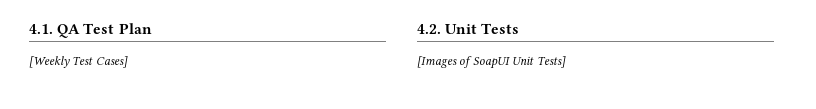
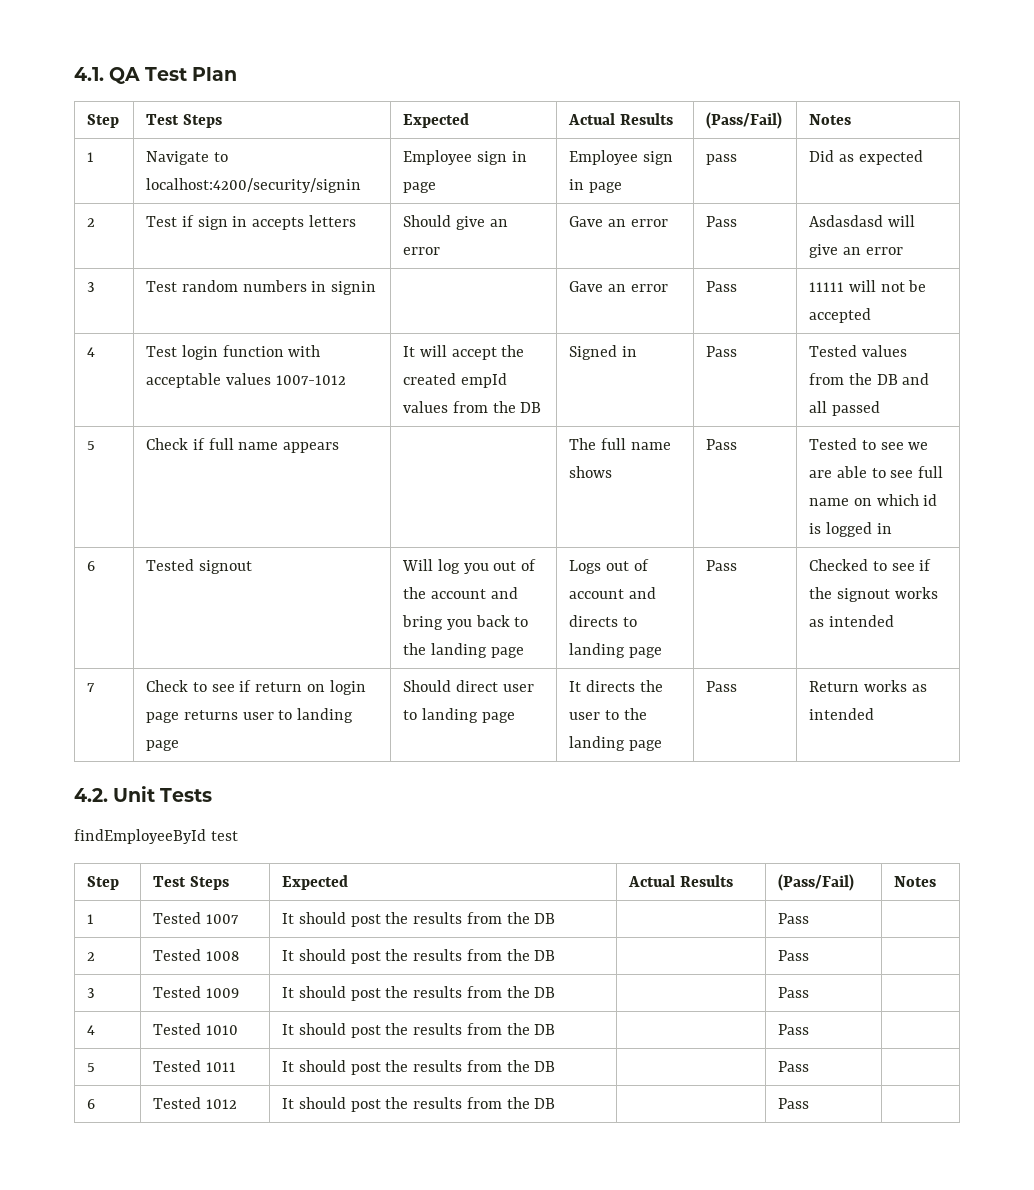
[29,56,128,68] [417,23,520,34] [417,56,566,69] // [Weekly Test Cases] // 4.2. Unit Tests // [Images of SoapUI Unit Tests] -> [87,114,120,128] [146,114,223,128] [403,113,470,128] [568,113,674,125] [706,112,783,129] [809,114,852,125] [87,152,95,162] [146,151,229,165] [146,178,362,193] [403,150,527,165] [403,182,437,193] [569,150,674,165] [569,179,623,193] [706,154,738,165] [809,150,923,165] [87,218,96,227] [146,215,356,230] [403,215,508,230] [403,247,441,255] [569,216,668,227] [706,216,738,227] [809,215,916,227] [809,244,903,258] [87,282,96,292] [146,280,377,295] [569,281,668,292] [706,281,738,292] [809,280,927,292] [809,308,872,323] [87,347,96,357] [146,345,321,360] [146,373,346,388] [403,345,525,360] [403,373,508,388] [403,401,542,413] [569,345,638,360] [706,346,738,357] [809,345,908,357] [809,373,930,385] [809,401,881,416] [87,441,96,450] [146,438,340,453] [569,438,671,450] [569,466,613,478] [706,439,738,450] [809,438,929,450] [809,466,944,478] [809,494,938,506] [809,522,892,537] [87,561,96,571] [146,559,253,574] [402,559,537,574] [403,587,518,599] [402,615,529,630] [403,643,524,658] [569,559,649,574] [569,587,657,599] [569,615,638,627] [569,643,663,658] [706,560,738,571] [809,559,932,571] [809,587,938,602] [809,615,895,627] [87,683,96,692] [146,680,366,695] [146,708,354,723] [146,740,180,751] [403,680,534,692] [403,708,515,723] [569,680,663,692] [569,708,647,720] [569,736,663,751] [706,681,738,692] [809,680,927,692] [809,708,875,720] [74,786,213,802] [74,829,238,844] [87,876,120,890] [153,876,230,890] [282,875,349,890] [628,875,734,887] [778,874,855,891] [894,876,937,887] [87,914,95,924] [153,912,240,924] [282,912,556,927] [778,913,810,924] [87,952,96,961] [153,949,240,961] [282,949,556,964] [778,950,810,961] [87,988,96,998] [153,986,240,998] [282,986,556,1001] [778,987,810,998] [87,1025,96,1035] [153,1023,239,1035] [282,1023,556,1038] [778,1024,810,1035] [87,1063,96,1072] [153,1060,237,1072] [282,1060,556,1075] [778,1061,810,1072] [87,1099,96,1109] [153,1097,238,1109] [282,1097,556,1112] [778,1098,810,1109] // Step | Test Steps | Expected | Actual Results | (Pass/Fail) | Notes // 1 | Navigate to localhost:4200/security/signin | Employee sign in page | Employee sign in page | pass | Did as expected // 2 | Test if sign in accepts letters | Should give an error | Gave an error | Pass | Asdasdasd will give an error // 3 | Test random numbers in signin | | Gave an error | Pass | 11111 will not be accepted // 4 | Test login function with acceptable values 1007-1012 | It will accept the created empId values from the DB | Signed in | Pass | Tested values from the DB and all passed // 5 | Check if full name appears | | The full name shows | Pass | Tested to see we are able to see full name on which id is logged in // 6 | Tested signout | Will log you out of the account and bring you back to the landing page | Logs out of account and directs to landing page | Pass | Checked to see if the signout works as intended // 7 | Check to see if return on login page returns user to landing page | Should direct user to landing page | It directs the user to the landing page | Pass | Return works as intended // 4.2. Unit Tests // findEmployeeById test // Step | Test Steps | Expected | Actual Results | (Pass/Fail) | Notes // 1 | Tested 1007 | It should post the results from the DB | | Pass | // 2 | Tested 1008 | It should post the results from the DB | | Pass | // 3 | Tested 1009 | It should post the results from the DB | | Pass | // 4 | Tested 1010 | It should post the results from the DB | | Pass | // 5 | Tested 1011 | It should post the results from the DB | | Pass | // 6 | Tested 1012 | It should post the results from the DB | | Pass |

